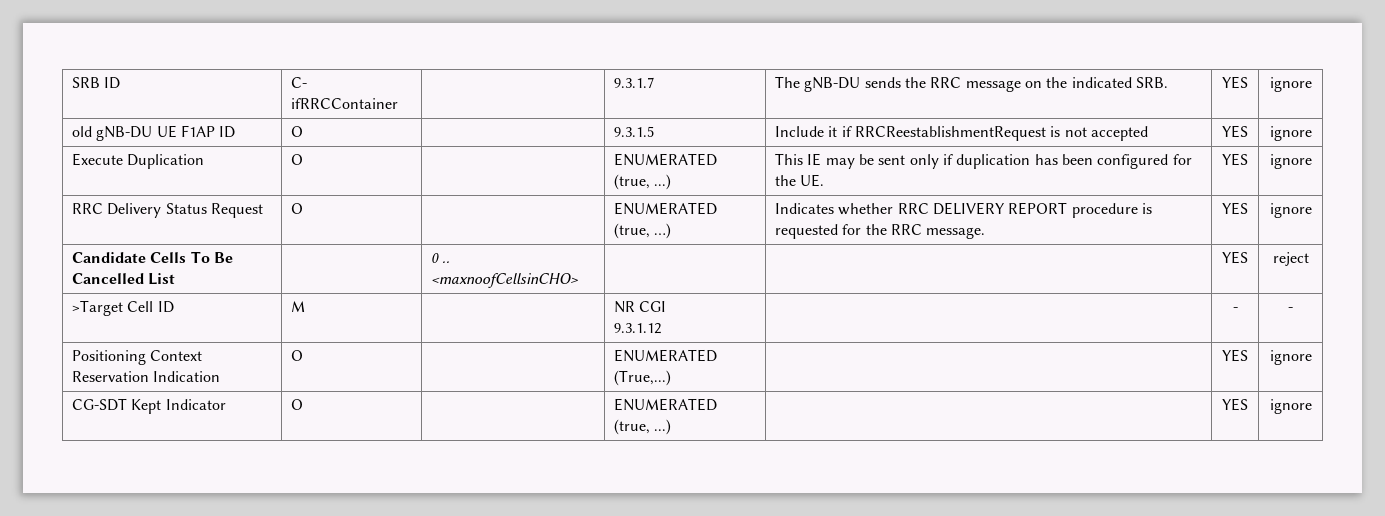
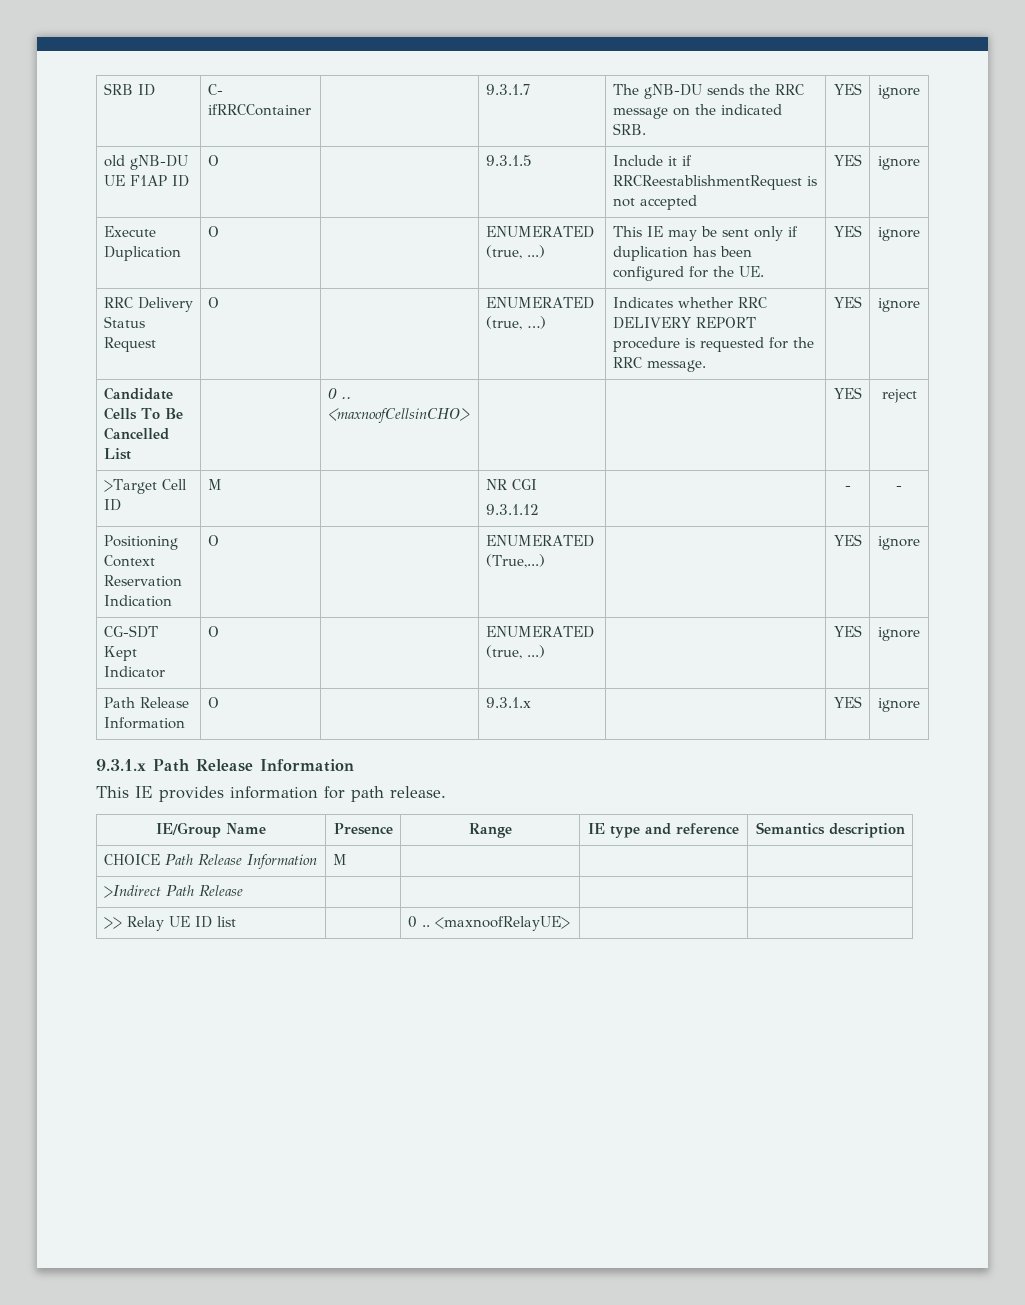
(1312, 406) none -> [103,697,189,708] [103,717,185,729] [207,697,219,708] [485,697,531,708] [833,696,862,708] [878,698,920,712] [96,759,354,772] [96,786,446,802] [156,822,266,838] [333,823,393,835] [468,823,512,838] [588,823,739,838] [755,822,905,838] [103,854,317,869] [332,854,347,865] [103,885,243,898] [103,916,236,931] [407,916,570,931] // Path Release Information | O | | 9.3.1.x | | YES | ignore // 9.3.1.x Path Release Information // This IE provides information for path release. // IE/Group Name | Presence | Range | IE type and reference | Semantics description // CHOICE Path Release Information | M | | | // >Indirect Path Release | | | | // >> Relay UE ID list | | 0 .. <maxnoofRelayUE> | |

